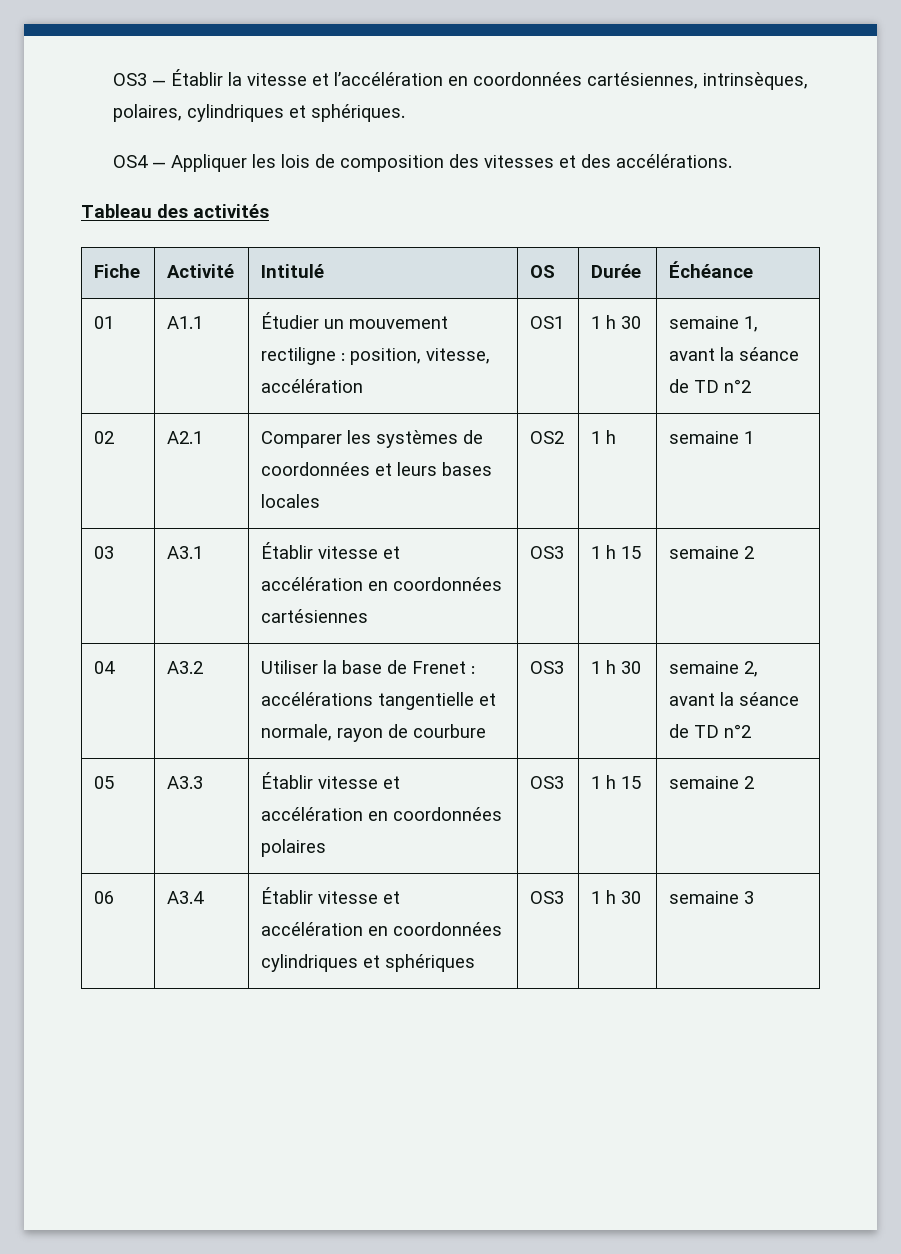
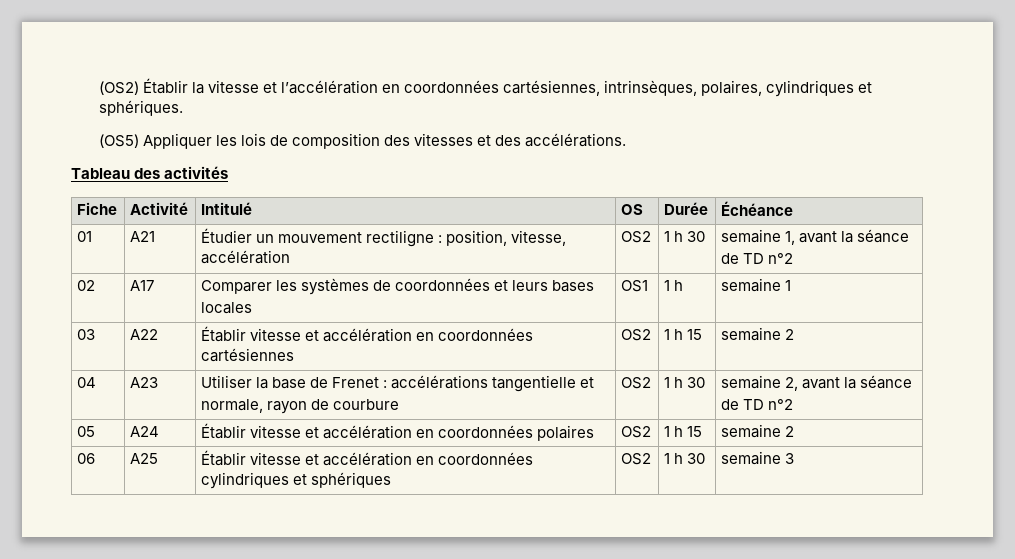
[112,73,166,86] OS3 — -> [98,81,139,95] (OS2)
[112,155,166,168] OS4 — -> [98,134,139,148] (OS5)
[167,316,204,329] A1.1 -> [130,231,156,242] A21
[530,316,565,329] OS1 -> [621,231,652,243] OS2
[167,431,204,444] A2.1 -> [130,280,155,291] A17
[530,431,565,444] OS2 -> [621,280,649,292] OS1
[167,546,204,559] A3.1 -> [130,329,159,340] A22
[530,546,565,559] OS3 -> [621,329,652,341] OS2
[167,661,204,674] A3.2 -> [130,377,159,388] A23
[530,661,565,674] OS3 -> [621,377,652,389] OS2
[167,776,204,789] A3.3 -> [130,426,160,437] A24
[530,776,565,789] OS3 -> [621,426,652,438] OS2
[167,891,205,904] A3.4 -> [130,453,159,464] A25
[530,891,565,904] OS3 -> [621,453,652,465] OS2

